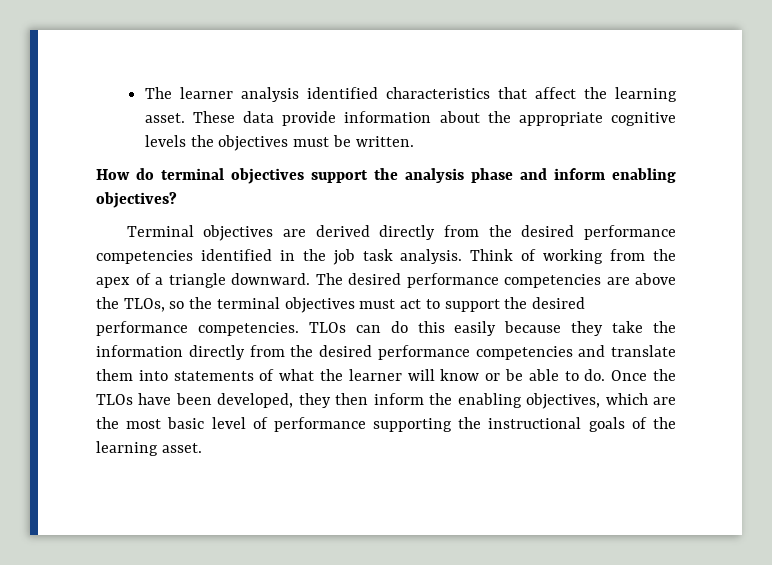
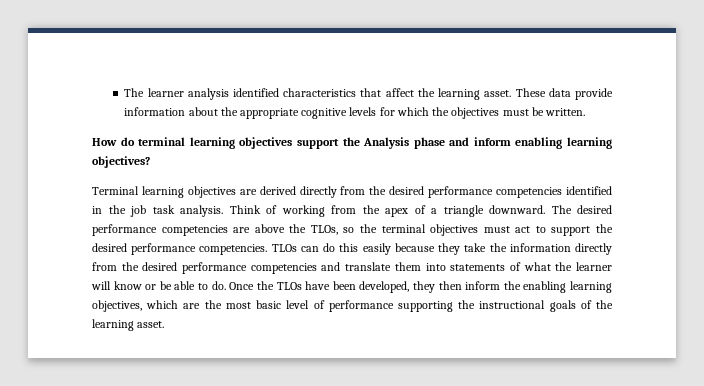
(186, 141) none -> [379,107,429,116] for which
(224, 174) none -> [189,137,235,149] learning
[405,168,464,183] analysis -> [363,137,410,149] Analysis
(676, 175) none -> [566,137,612,149] learning
(194, 231) none -> [141,186,184,198] learning
(522, 400) none -> [569,281,612,293] learning

